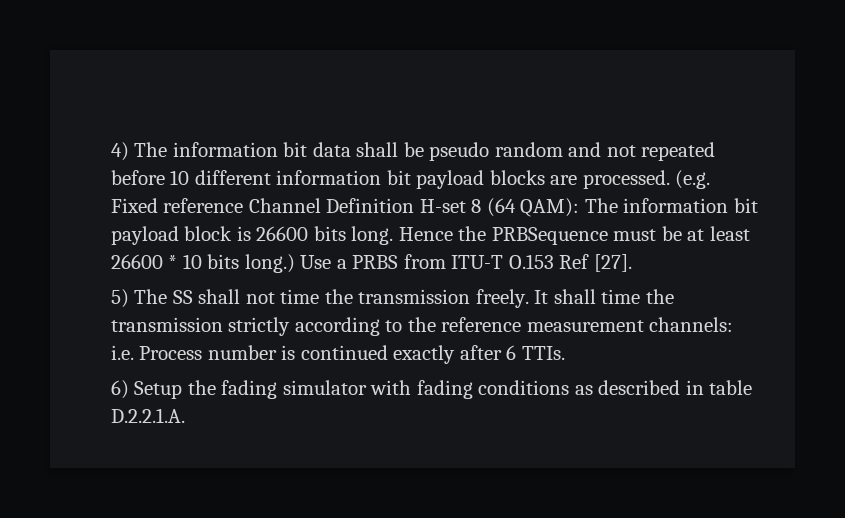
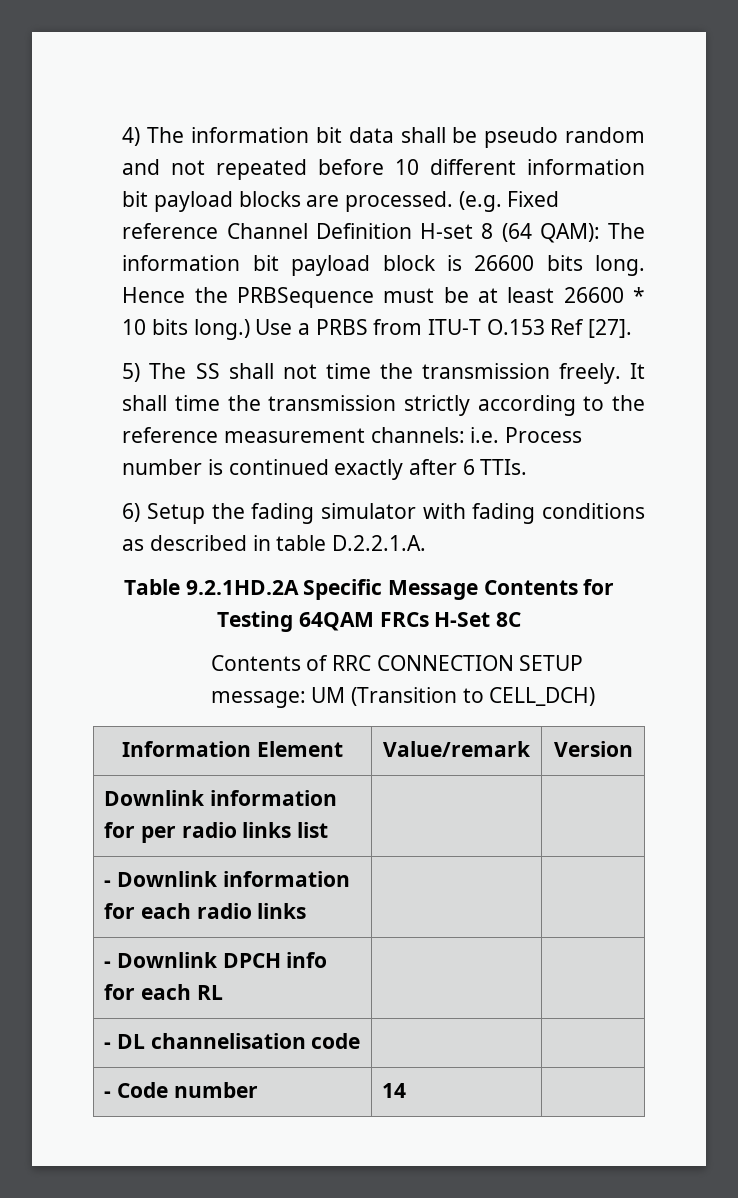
(185, 415) none -> [123,579,615,600] [217,611,521,632] [210,655,584,671] [210,687,596,708] [122,741,343,757] [383,741,531,757] [553,741,633,757] [104,790,337,806] [104,822,328,843] [104,871,350,887] [104,903,307,919] [104,952,328,968] [104,984,223,1000] [104,1033,361,1049] [104,1082,258,1098] [382,1083,407,1098] // Table 9.2.1HD.2A Specific Message Contents for Testing 64QAM FRCs H-Set 8C // Contents of RRC CONNECTION SETUP message: UM (Transition to CELL_DCH) // Information Element | Value/remark | Version // Downlink information for per radio links list | | // - Downlink information for each radio links | | // - Downlink DPCH info for each RL | | // - DL channelisation code | | // - Code number | 14 |

